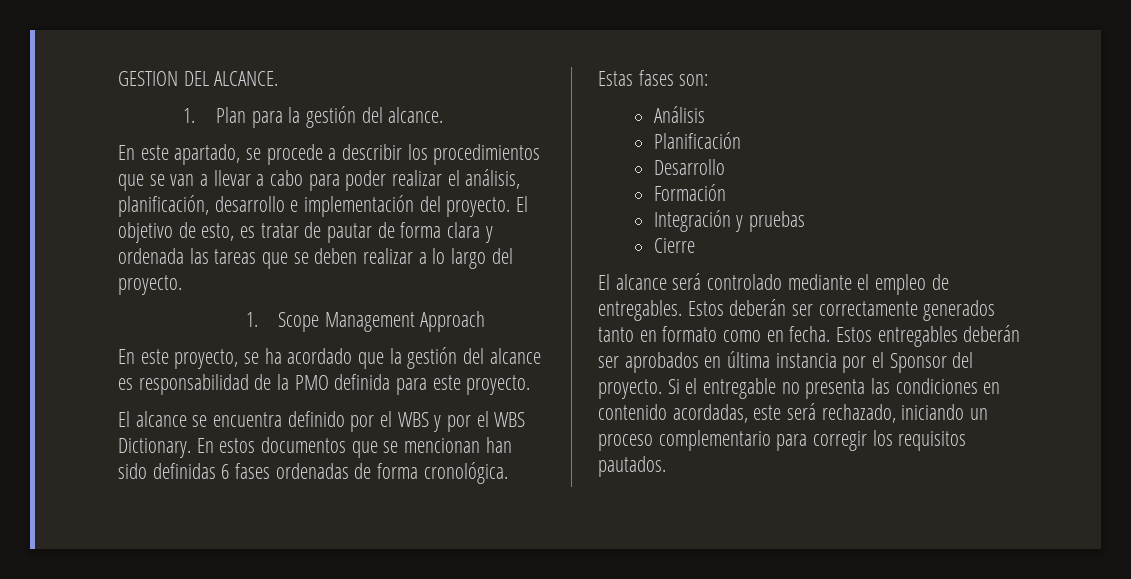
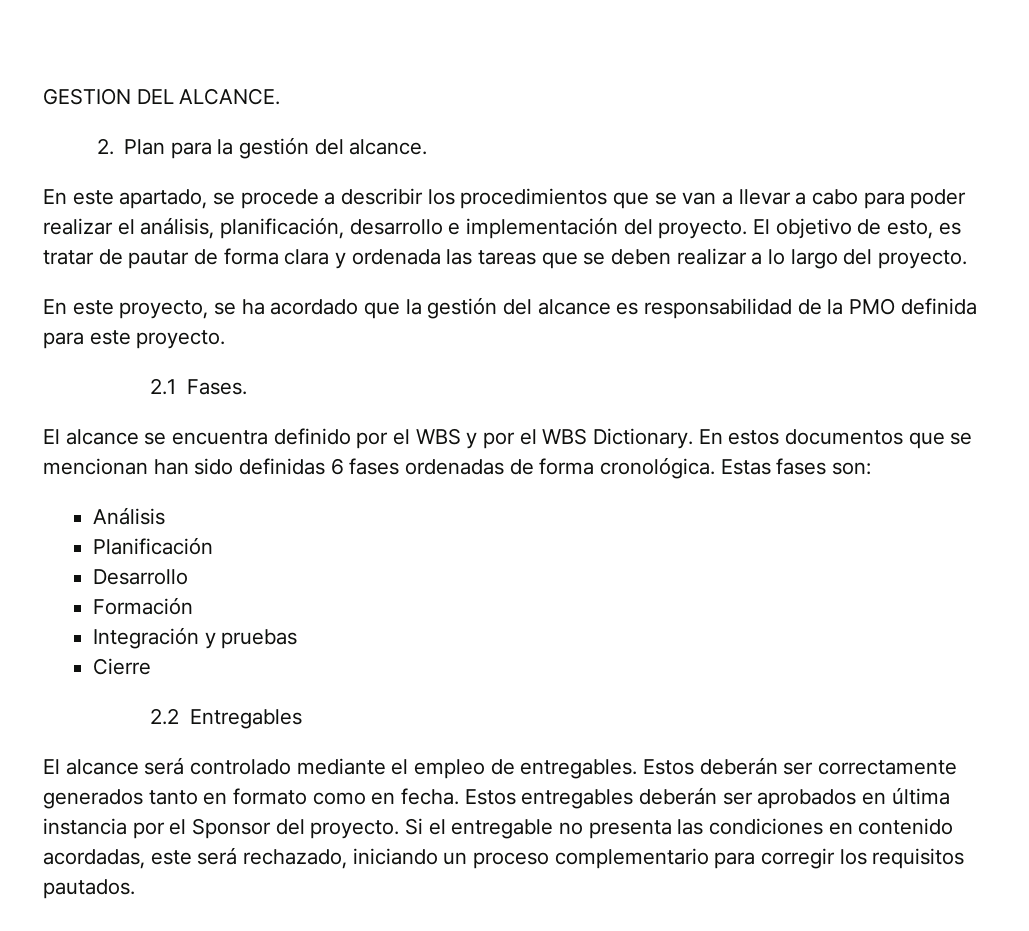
[183,108,196,123] 1. -> [96,138,114,155] 2.
[245,311,486,332] // 1. Scope Management Approach -> (968, 259) none
(531, 385) none -> [150,378,247,395] // 2.1 Fases.
(695, 245) none -> [150,708,302,729] // 2.2 Entregables

